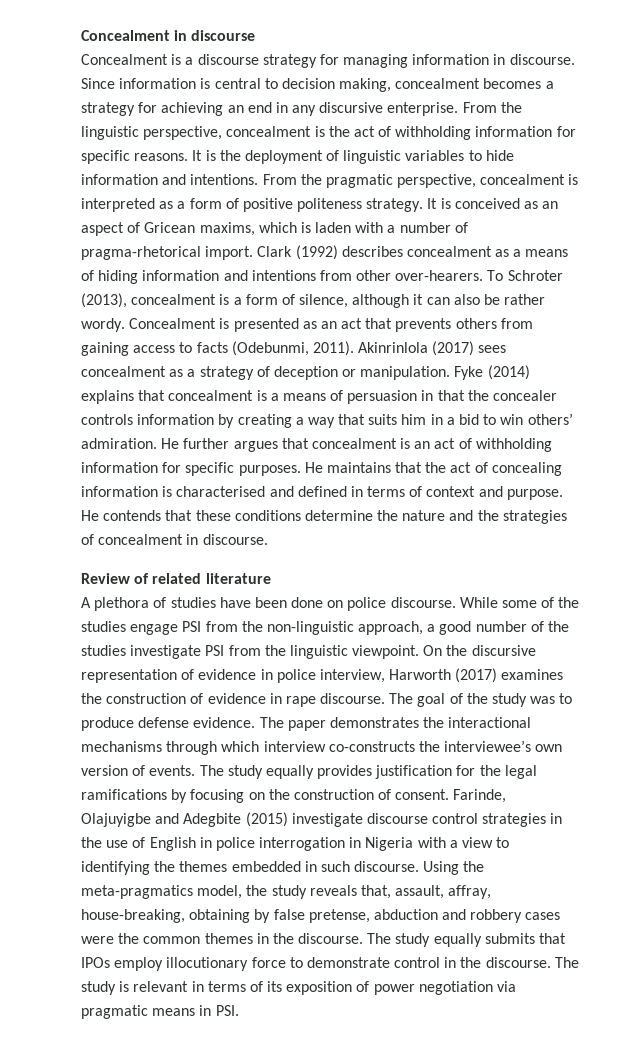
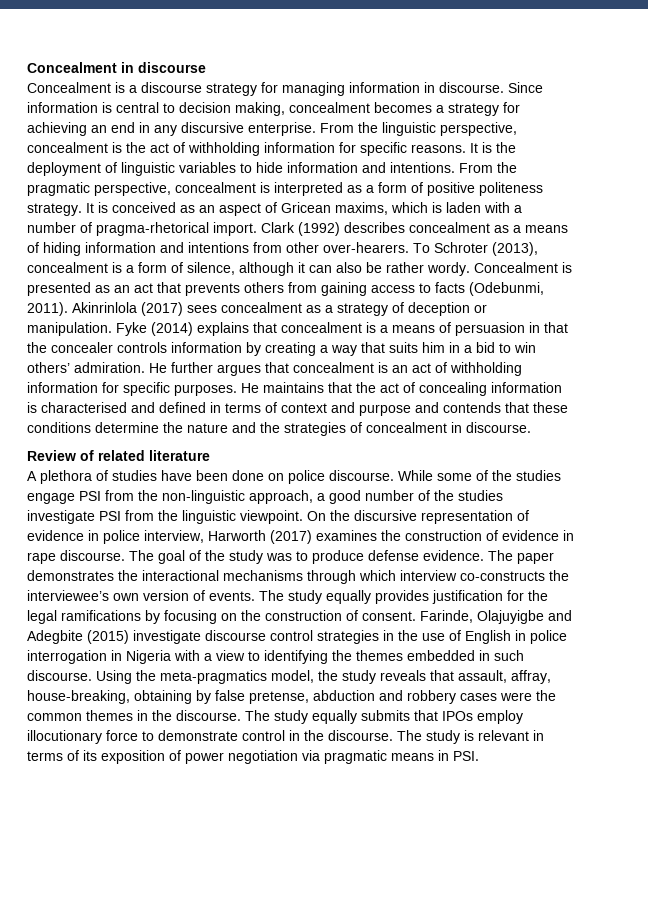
[506,489,563,500] [81,510,99,521] purpose. He -> [359,402,439,416] purpose and
[360,885,391,899] that, -> [430,670,454,681] that

